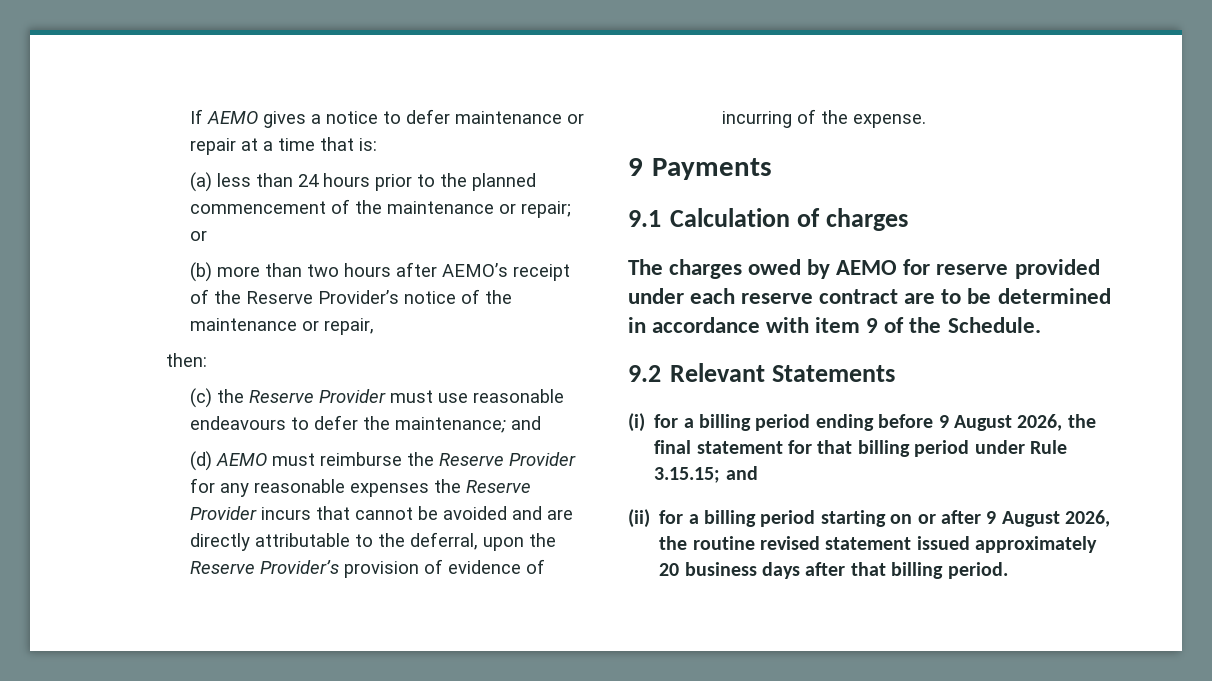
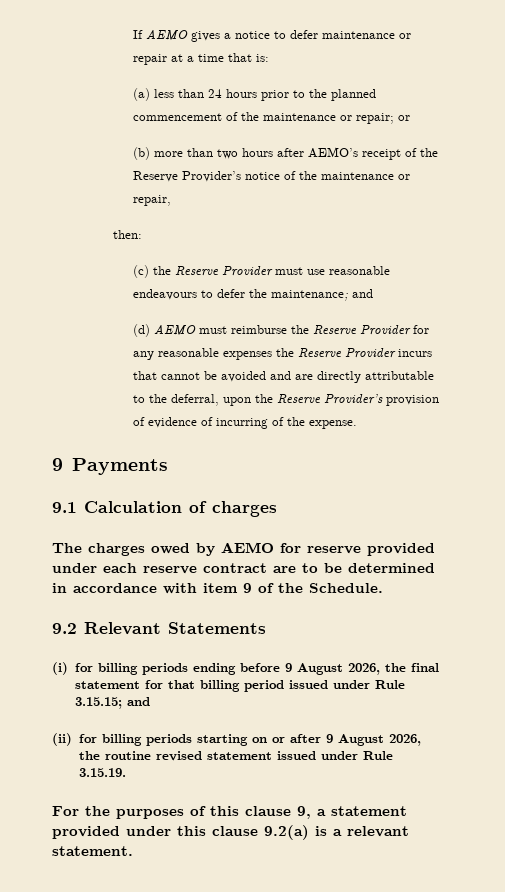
[683,414,811,431] a billing period -> [97,663,188,675] billing periods
(970, 448) none -> [288,680,328,689] issued
[688,510,816,527] a billing period -> [101,734,192,746] billing periods
[975,536,1098,553] [659,562,1008,579] approximately 20 business days after that billing period. -> [320,751,393,760] [78,768,126,777] [52,806,407,819] [52,825,409,840] [52,846,133,856] under Rule 3.15.19. // For the purposes of this clause 9, a statement provided under this clause 9.2(a) is a relevant statement.

